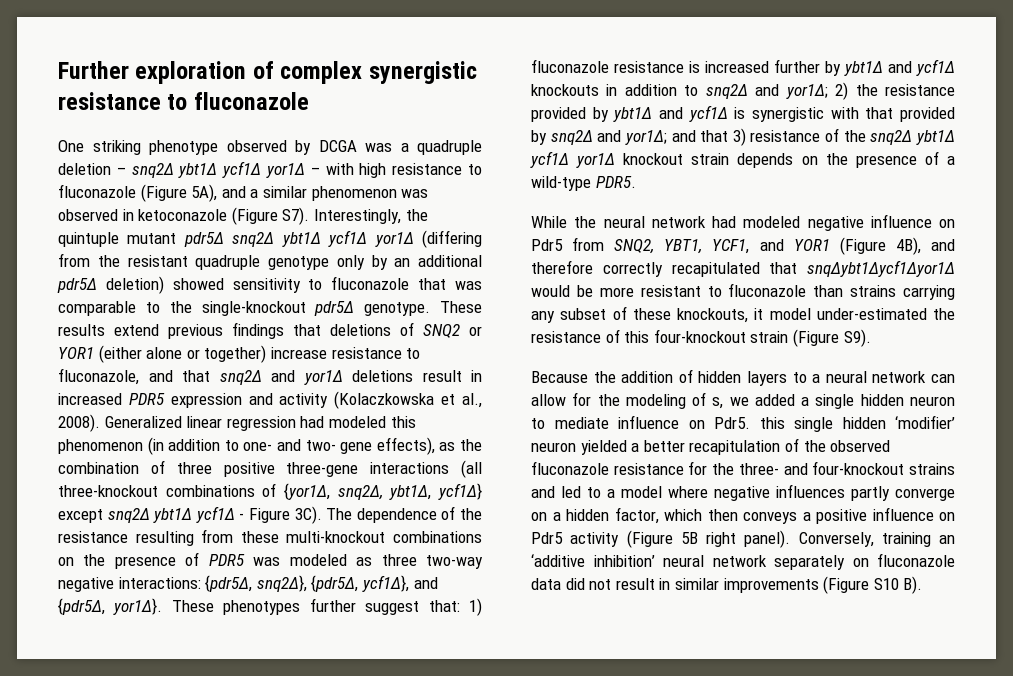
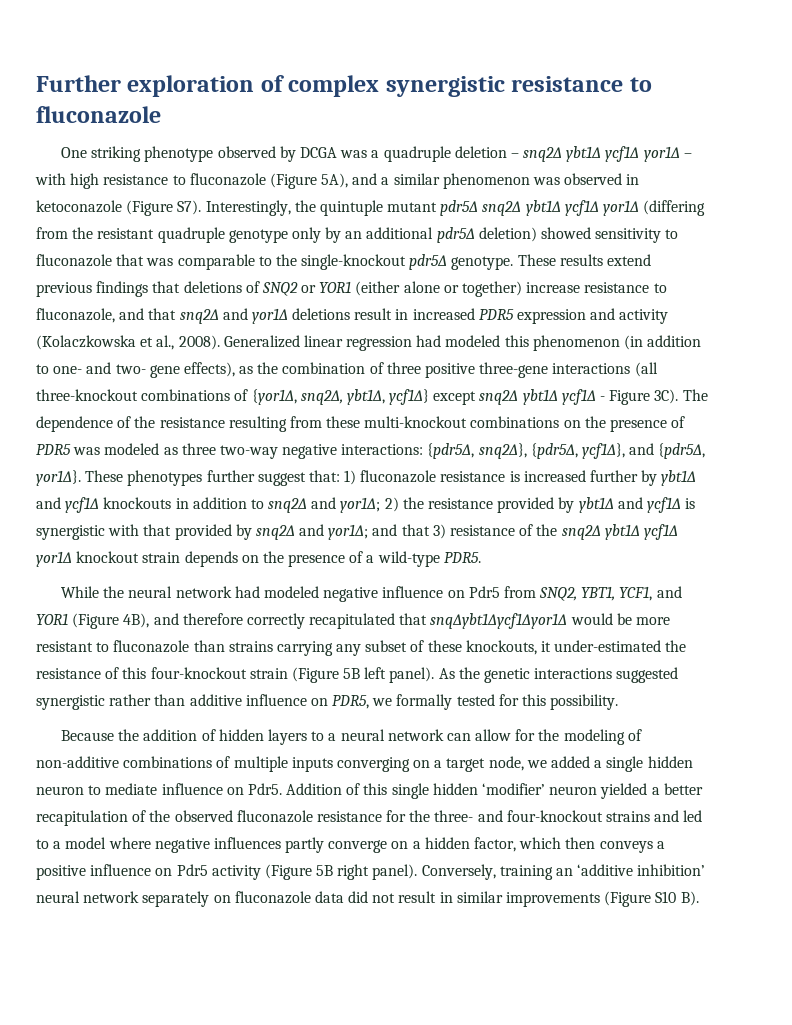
[769,308,811,320] model -> (552, 646) none
[843,329,871,347] S9). -> [343,667,679,683] [36,694,619,710] 5B left panel). As the genetic interactions suggested synergistic rather than additive influence on PDR5, we formally tested for this possibility.
[712,397,724,409] s, -> [36,756,524,772] non-additive combinations of multiple inputs converging on a target node,
(750, 423) none -> [286,783,361,795] Addition of

